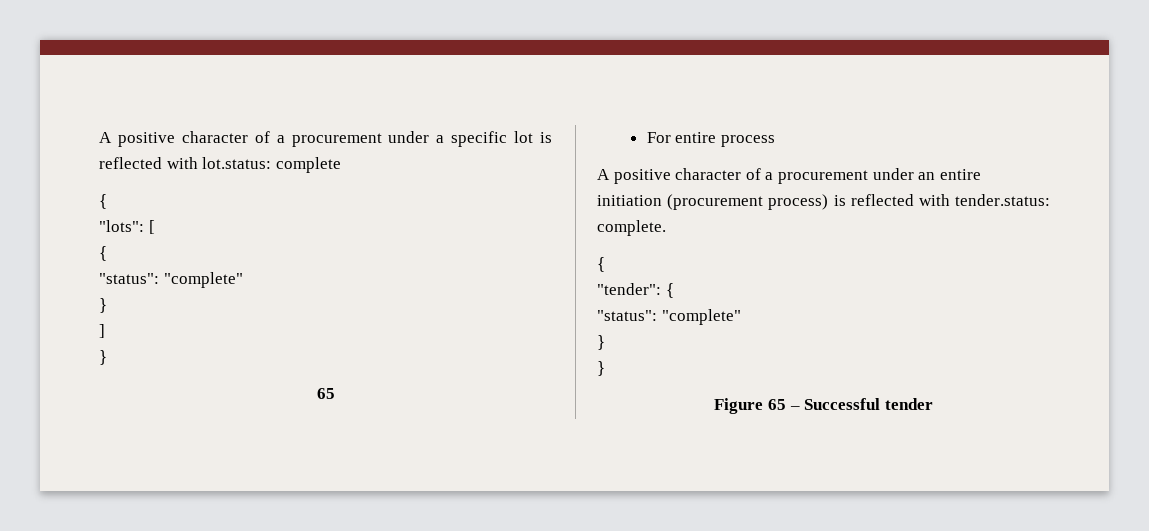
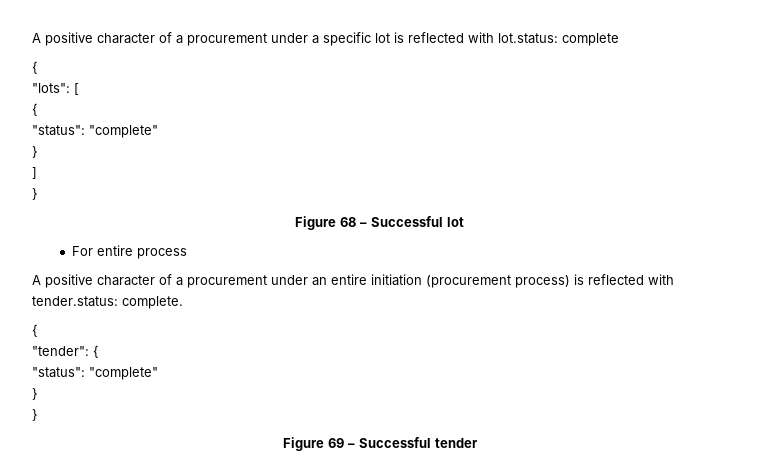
[316,388,335,399] 65 -> [295,216,464,230] Figure 68 – Successful lot
[767,399,786,410] 65 -> [327,438,344,448] 69

